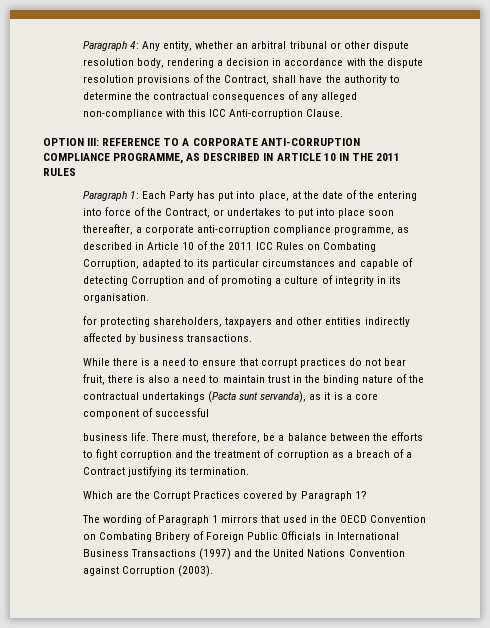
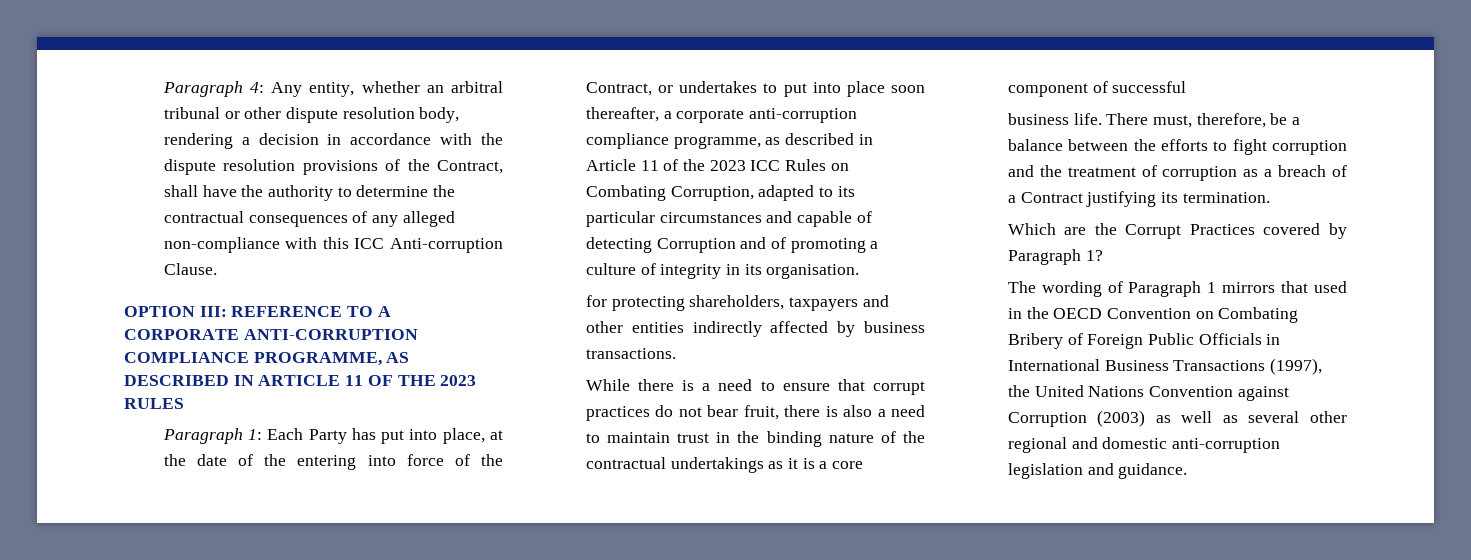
[323,153,400,161] 10 IN THE 2011 -> [345,375,477,386] 11 OF THE 2023
[182,241,253,250] 10 of the 2011 -> [640,159,746,171] 11 of the 2023
[208,391,307,403] (Pacta sunt servanda), -> (764, 465) none
[199,548,253,560] (1997) and -> [1270,358,1323,375] (1997),
[178,565,214,577] (2003). -> [1097,410,1347,427] [1007,437,1281,453] [1007,463,1188,479] (2003) as well as several other regional and domestic anti-corruption legislation and guidance.

